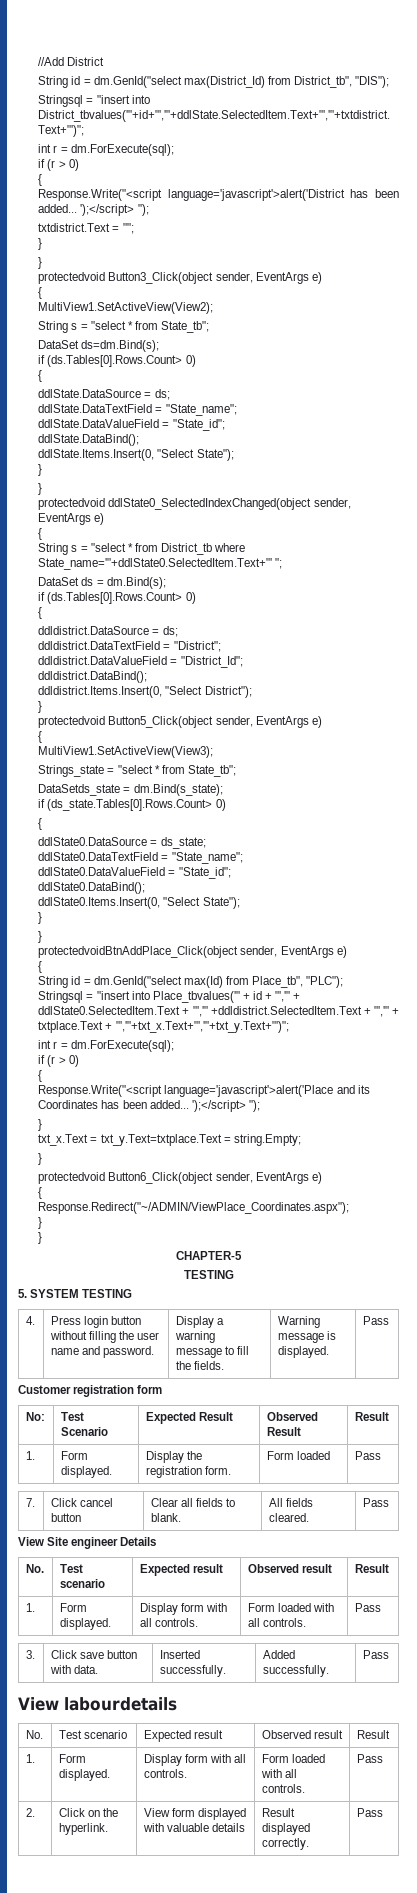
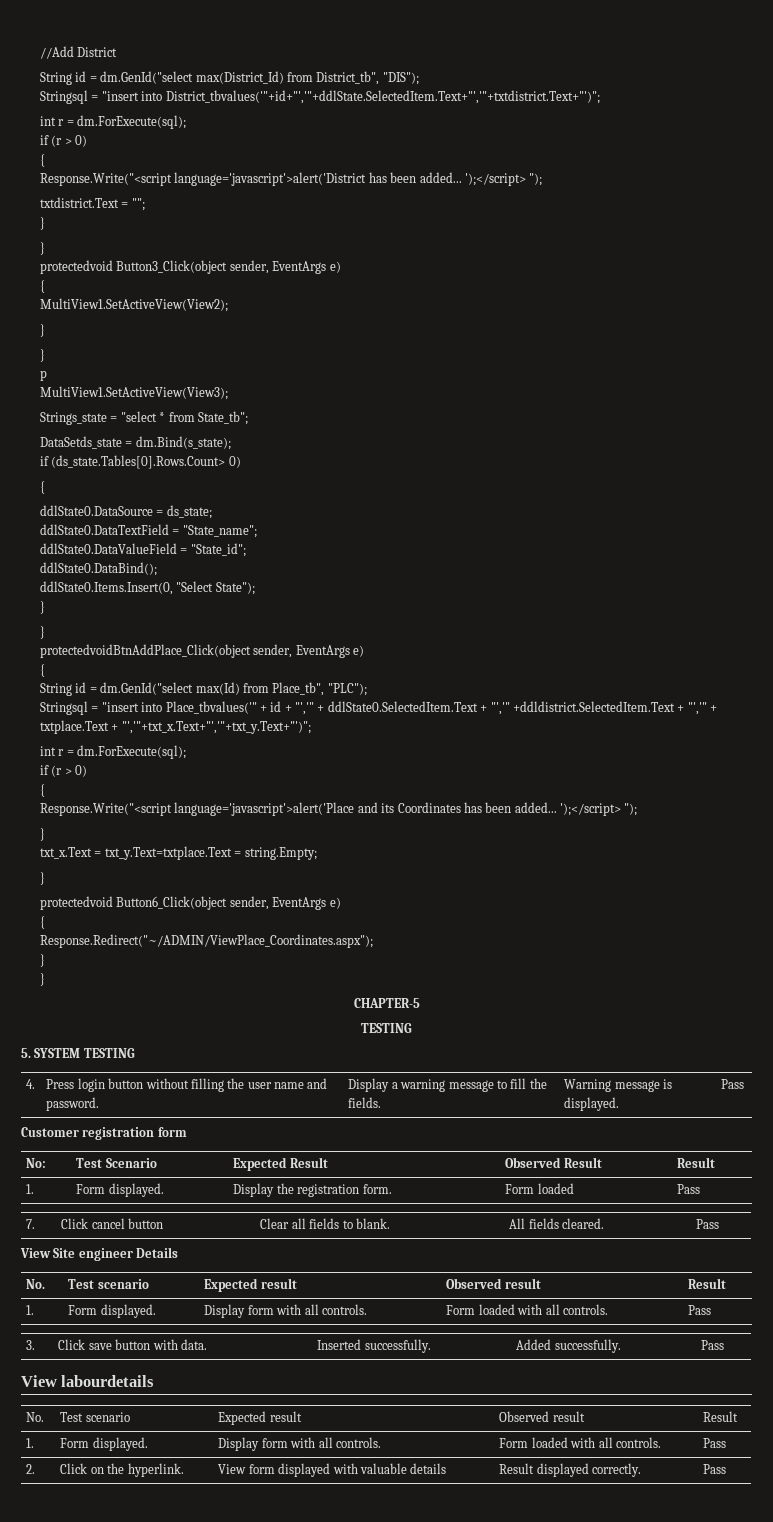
[38,321,209,333] [38,340,160,352] [38,355,196,367] [38,370,43,382] [38,389,170,400] [38,404,237,416] [38,419,225,431] [38,434,140,446] [38,449,234,461] [38,464,43,476] [38,483,43,495] [38,498,351,510] [38,513,105,525] [38,528,43,540] [38,543,246,555] [38,558,283,570] [38,577,166,589] [38,592,196,604] [38,607,43,619] [38,626,178,637] [38,641,221,652] [38,656,243,668] [38,671,148,683] [38,686,252,698] [38,701,43,713] [38,716,322,728] [38,731,43,743] String s = "select * from State_tb"; // DataSet ds=dm.Bind(s); // if (ds.Tables[0].Rows.Count> 0) // { // ddlState.DataSource = ds; // ddlState.DataTextField = "State_name"; // ddlState.DataValueField = "State_id"; // ddlState.DataBind(); // ddlState.Items.Insert(0, "Select State"); // } // } // protectedvoid ddlState0_SelectedIndexChanged(object sender, EventArgs e) // { // String s = "select * from District_tb where State_name='"+ddlState0.SelectedItem.Text+"' "; // DataSet ds = dm.Bind(s); // if (ds.Tables[0].Rows.Count> 0) // { // ddldistrict.DataSource = ds; // ddldistrict.DataTextField = "District"; // ddldistrict.DataValueField = "District_Id"; // ddldistrict.DataBind(); // ddldistrict.Items.Insert(0, "Select District"); // } // protectedvoid Button5_Click(object sender, EventArgs e) // { -> [40,324,46,337] [40,349,46,362] [40,370,48,381] } // } // p

